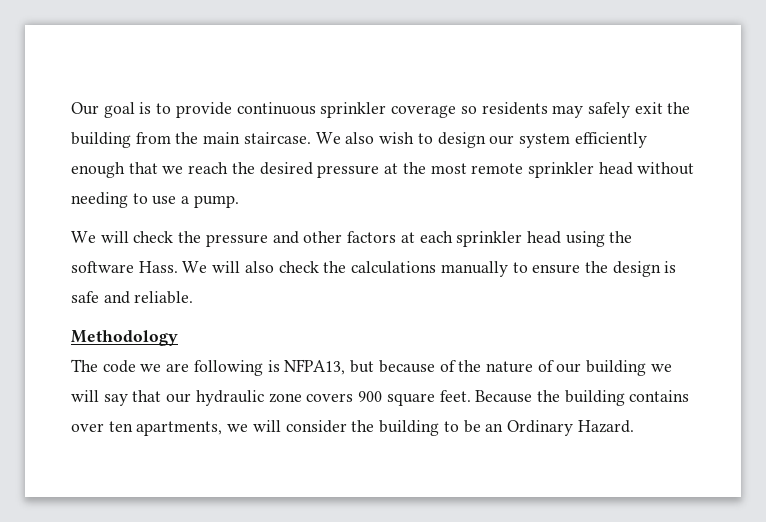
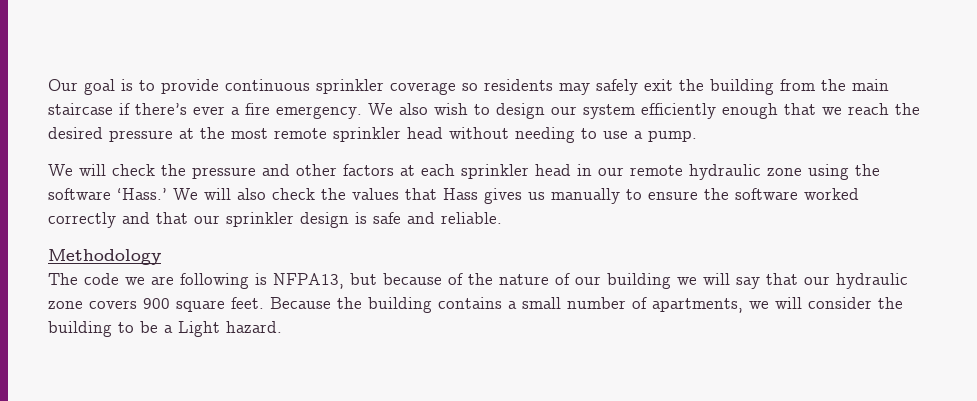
[243,132,311,144] staircase. -> [48,103,362,119] staircase if there’s ever a fire emergency.
(561, 237) none -> [577,164,802,180] in our remote hydraulic zone
[138,261,178,273] Hass. -> [117,188,167,200] ‘Hass.’
[351,261,608,277] calculations manually to ensure the -> [352,188,859,204] [48,212,294,228] values that Hass gives us manually to ensure the software worked correctly and that our sprinkler
[71,421,133,432] over ten -> [508,297,647,309] a small number of
[485,420,634,436] an Ordinary Hazard. -> [164,321,282,337] a Light hazard.

